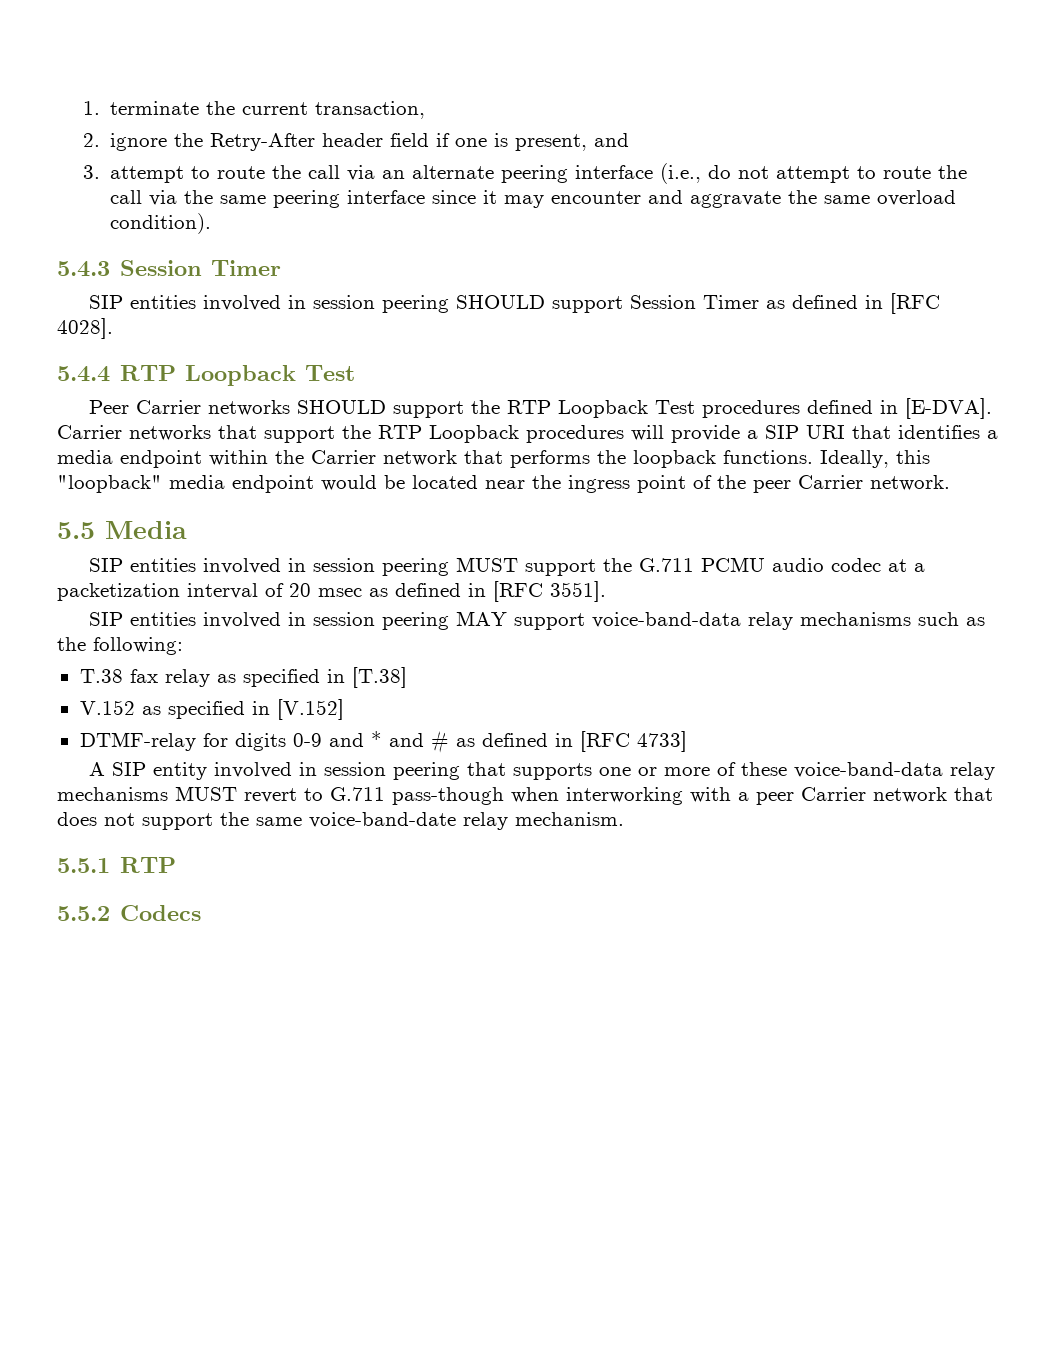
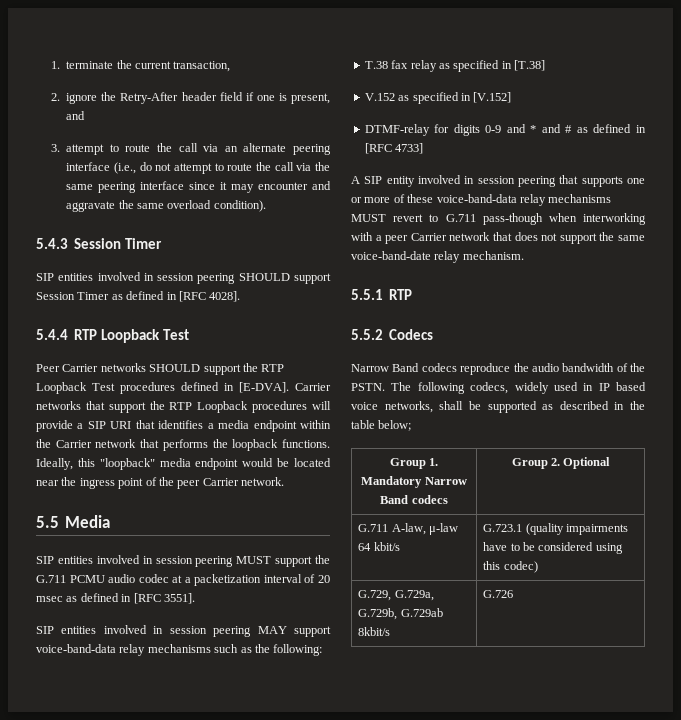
(202, 913) none -> [351,363,645,375] [351,382,646,394] [351,401,645,413] [351,420,412,431] [389,458,439,469] [361,476,467,488] [380,495,448,504] [511,457,611,469] [358,523,458,535] [358,542,400,551] [483,523,628,535] [483,542,623,554] [483,561,538,573] [358,590,434,601] [358,608,443,620] [358,627,391,636] [483,590,514,598] // Narrow Band codecs reproduce the audio bandwidth of the PSTN. The following codecs, widely used in IP based voice networks, shall be supported as described in the table below; // Group 1. Mandatory Narrow Band codecs | Group 2. Optional // G.711 A-law, μ-law 64 kbit/s | G.723.1 (quality impairments have to be considered using this codec) // G.729, G.729a, G.729b, G.729ab 8kbit/s | G.726

